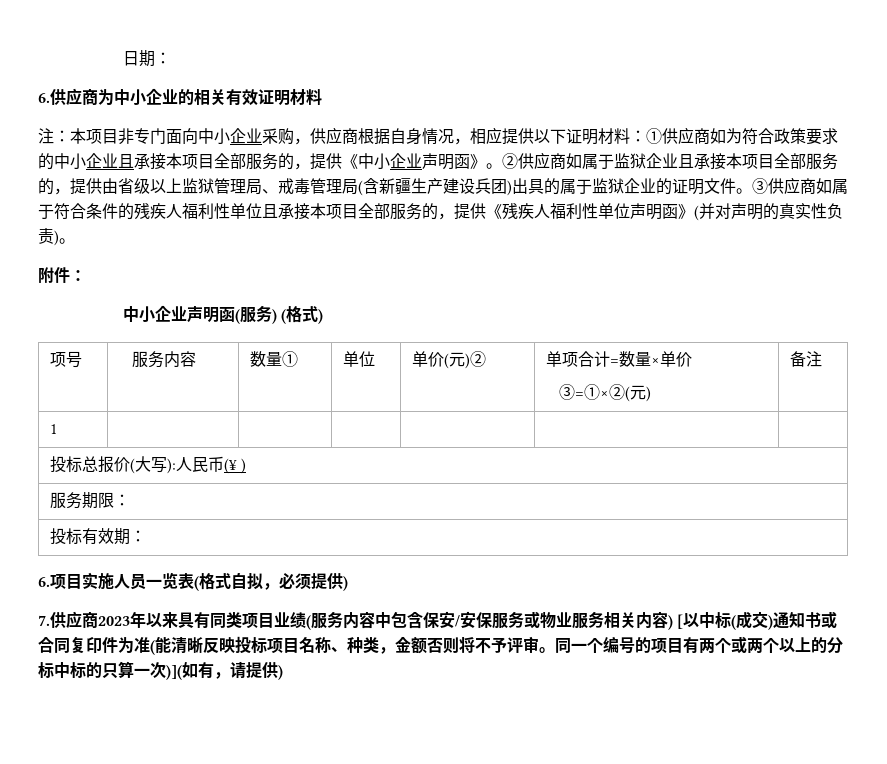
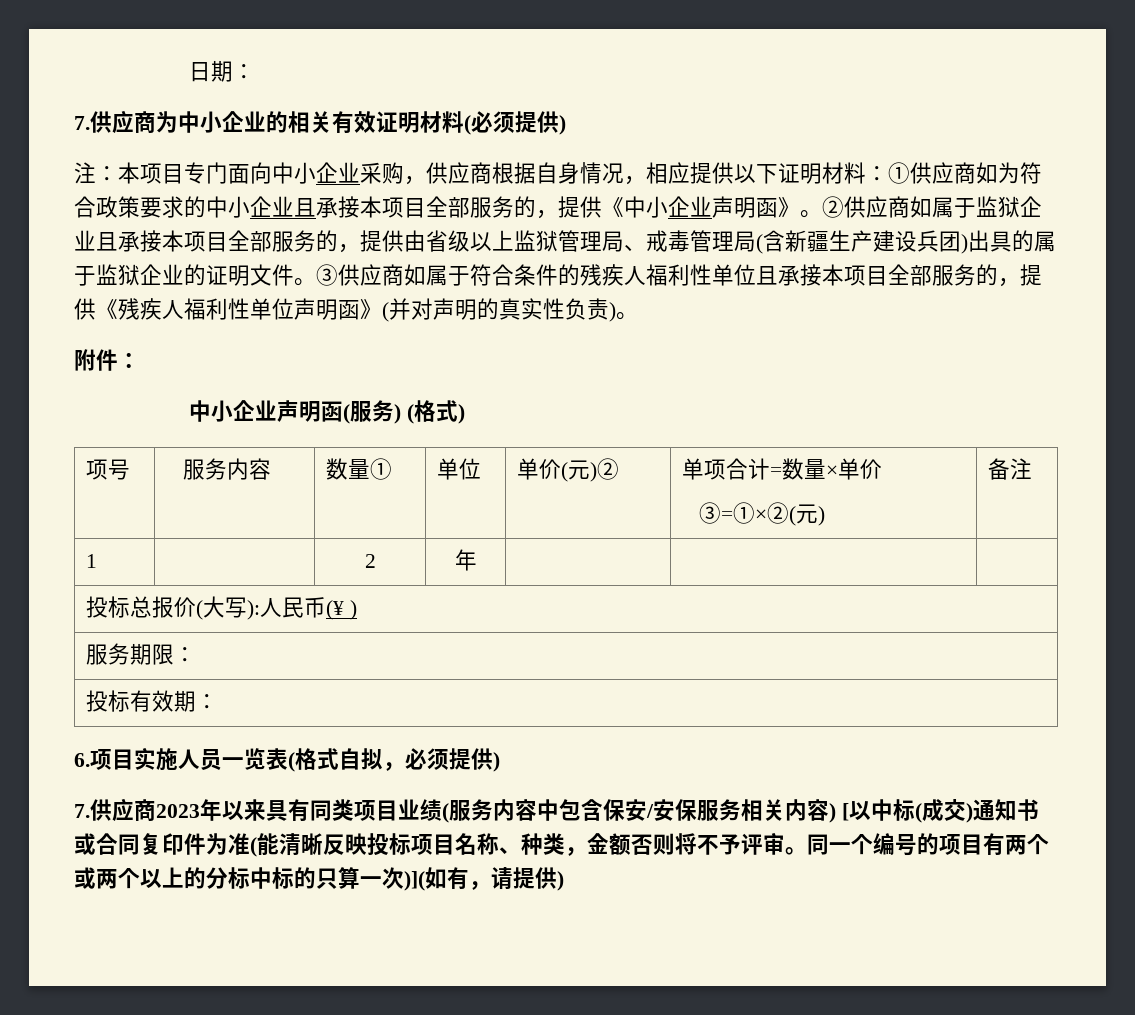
[38,93,50,103] 6. -> [74,116,90,130] 7.
(322, 97) none -> [464,111,566,135] (必须提供)
[118,128,134,145] 非 -> (184, 174) none
(58, 429) | -> [364,554,376,568] [454,549,477,571] 2 | 年
[524,611,604,629] 或物业服务 -> (741, 810) none

